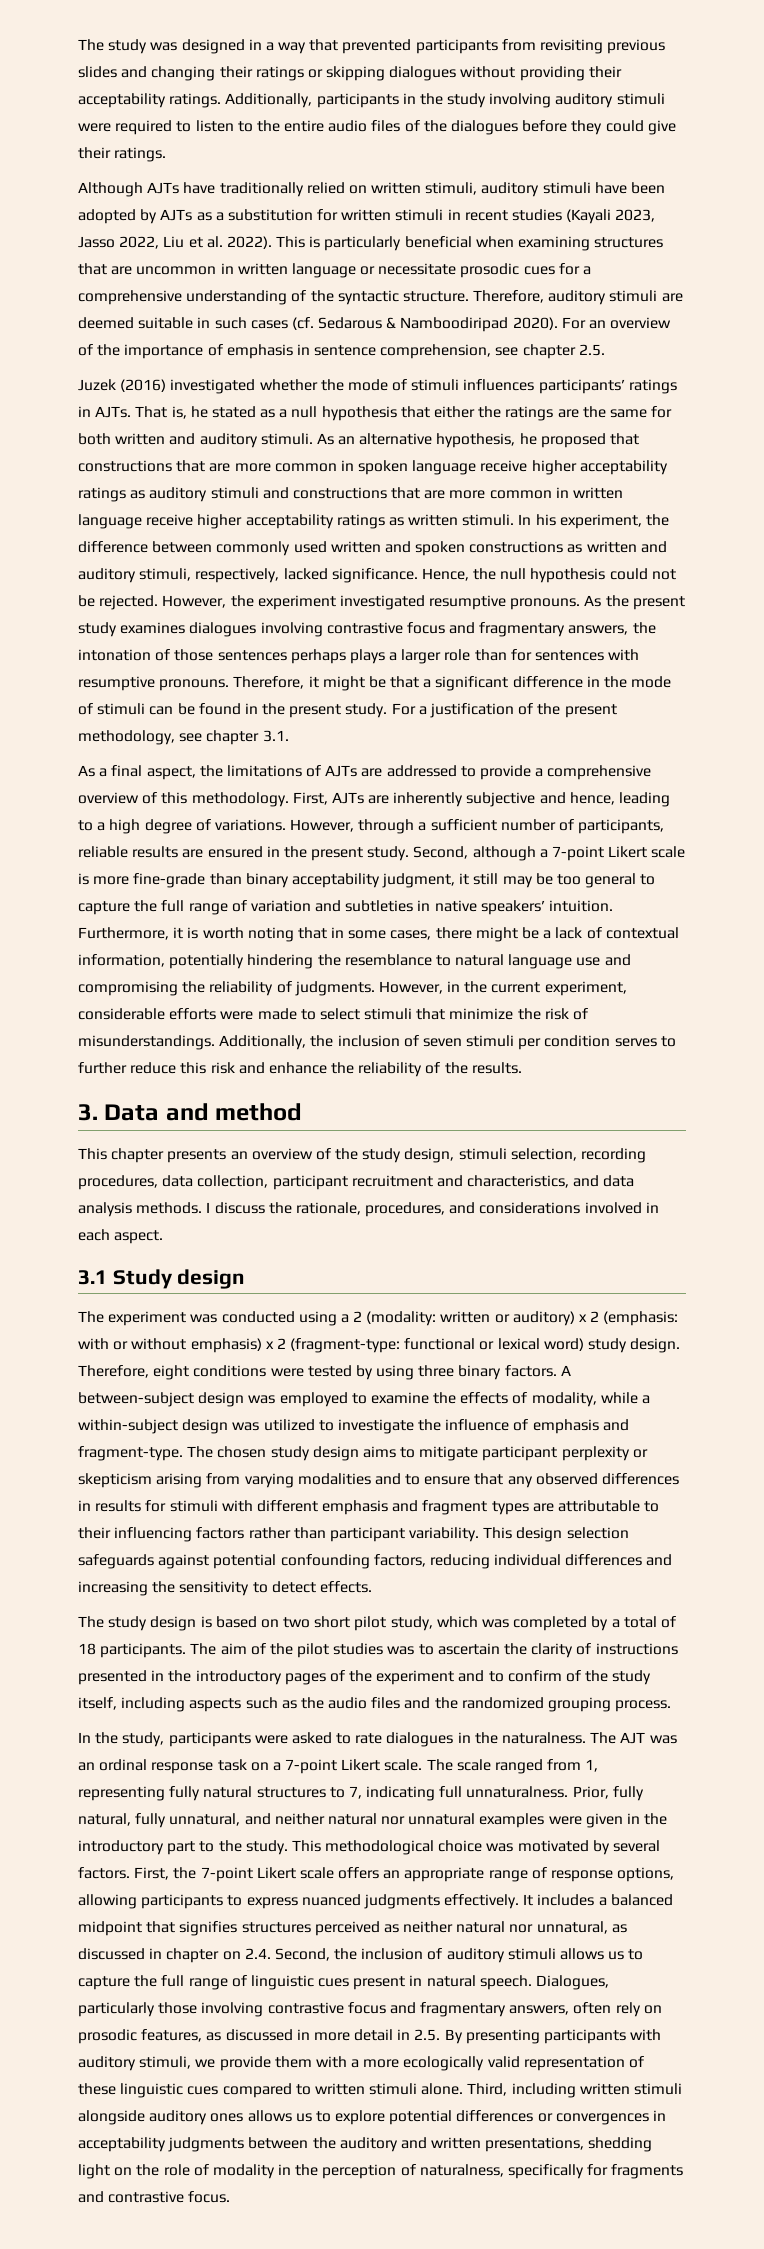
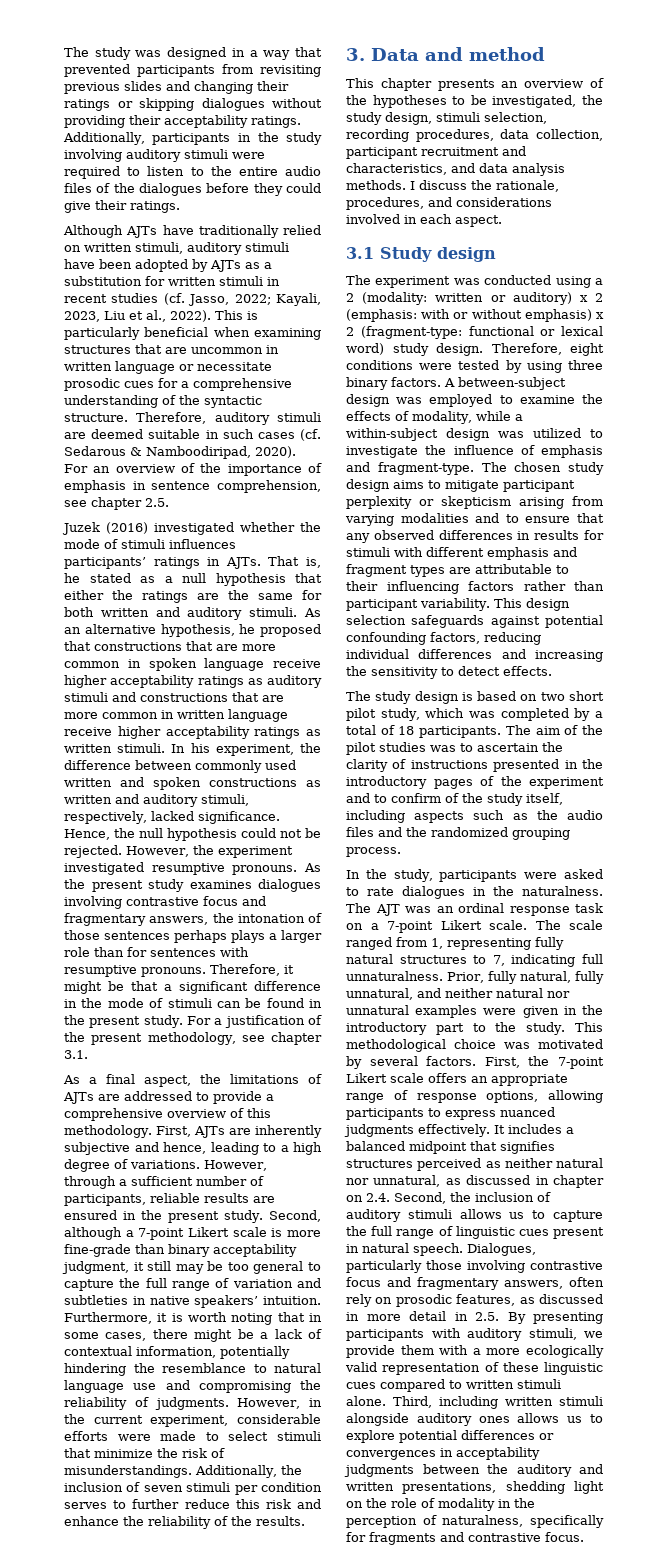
[566,209,656,224] [78,236,160,249] (Kayali 2023, Jasso 2022, -> [163,293,321,306] [64,311,100,322] (cf. Jasso, 2022; Kayali, 2023,
[206,236,223,248] al. -> [146,310,166,322] al.,
[400,317,509,332] Namboodiripad -> [146,446,251,459] Namboodiripad,
(359, 1154) none -> [372,95,603,108] hypotheses to be investigated, the

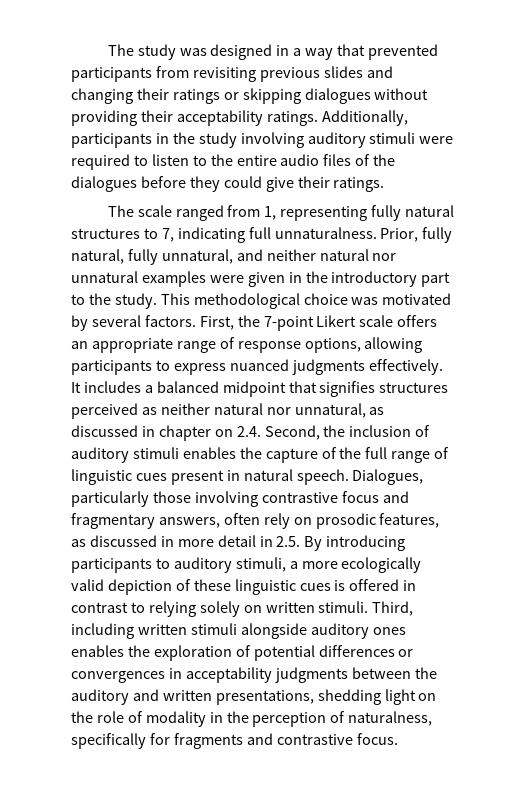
[63,225,321,238] [64,242,289,255] [64,259,272,272] [64,276,280,286] [64,293,321,306] [64,310,258,322] [64,327,321,340] [64,344,279,354] [64,361,272,374] [64,378,292,391] [64,395,262,408] [64,412,321,425] [64,429,321,441] [64,446,296,459] [64,463,322,476] [64,480,321,493] [64,497,169,510] [62,522,321,535] [64,539,236,549] [64,556,321,569] [64,573,322,586] [64,590,322,603] [64,607,321,620] [64,624,321,637] [64,641,276,651] [64,658,321,671] [64,675,322,688] [64,692,284,702] [64,709,288,722] [64,726,321,739] [64,743,321,756] [64,760,296,773] [64,777,321,790] [64,794,249,807] [64,811,280,824] [64,828,321,841] [64,845,293,858] [64,862,321,875] [64,879,321,892] [64,896,266,909] [64,913,322,926] [64,930,322,943] [64,947,249,957] [64,964,294,977] [64,981,321,994] [64,998,322,1008] [64,1015,322,1028] [64,1032,322,1045] [64,1050,88,1059] [63,1074,322,1087] [63,1091,274,1104] [64,1108,271,1121] [64,1125,322,1138] [64,1142,322,1155] [64,1159,267,1172] [64,1176,264,1189] [64,1193,275,1206] [64,1210,321,1223] [64,1227,321,1240] [64,1244,297,1257] [62,1261,322,1274] [64,1278,321,1291] [64,1295,321,1308] [64,1312,322,1325] [64,1329,322,1342] [64,1346,290,1359] [64,1363,321,1376] [64,1380,321,1393] [64,1397,322,1410] [64,1414,321,1427] [64,1431,321,1441] [64,1448,225,1458] [64,1465,302,1478] [64,1482,322,1495] [64,1499,321,1509] [64,1516,305,1529] [346,47,545,61] [346,78,604,91] [346,95,603,108] [346,112,547,125] [346,129,603,142] [346,146,526,159] [346,163,565,176] [346,180,559,192] [346,197,552,210] [346,214,502,227] [346,247,496,262] [346,275,603,288] [346,292,603,305] [346,309,604,322] [346,326,603,339] [346,343,604,356] [346,360,603,373] [346,377,566,390] [346,394,603,407] [346,411,523,424] [346,428,603,441] [346,445,603,458] [346,462,604,475] [346,479,575,492] [346,496,603,509] [345,513,604,526] [346,530,604,543] [346,547,577,560] [346,564,569,577] [346,581,604,594] [346,598,570,611] [346,615,603,628] [346,632,541,645] [346,649,603,662] [346,666,552,679] [346,691,604,704] [346,708,603,721] [346,725,603,738] [346,742,563,755] [346,759,603,772] [346,776,604,789] [346,793,563,806] [346,810,603,823] [346,827,570,840] [346,847,401,857] [346,869,603,882] [346,886,603,899] [346,903,603,916] [346,920,527,933] Although AJTs have traditionally relied on written stimuli, auditory stimuli have been adopted by AJTs as a substitution for written stimuli in recent studies (cf. Jasso, 2022; Kayali, 2023, Liu et al., 2022). This is particularly beneficial when examining structures that are uncommon in written language or necessitate prosodic cues for a comprehensive understanding of the syntactic structure. Therefore, auditory stimuli are deemed suitable in such cases (cf. Sedarous & Namboodiripad, 2020). For an overview of the importance of emphasis in sentence comprehension, see chapter 2.5. // Juzek (2016) investigated whether the mode of stimuli influences participants’ ratings in AJTs. That is, he stated as a null hypothesis that either the ratings are the same for both written and auditory stimuli. As an alternative hypothesis, he proposed that constructions that are more common in spoken language receive higher acceptability ratings as auditory stimuli and constructions that are more common in written language receive higher acceptability ratings as written stimuli. In his experiment, the difference between commonly used written and spoken constructions as written and auditory stimuli, respectively, lacked significance. Hence, the null hypothesis could not be rejected. However, the experiment investigated resumptive pronouns. As the present study examines dialogues involving contrastive focus and fragmentary answers, the intonation of those sentences perhaps plays a larger role than for sentences with resumptive pronouns. Therefore, it might be that a significant difference in the mode of stimuli can be found in the present study. For a justification of the present methodology, see chapter 3.1. // As a final aspect, the limitations of AJTs are addressed to provide a comprehensive overview of this methodology. First, AJTs are inherently subjective and hence, leading to a high degree of variations. However, through a sufficient number of participants, reliable results are ensured in the present study. Second, although a 7-point Likert scale is more fine-grade than binary acceptability judgment, it still may be too general to capture the full range of variation and subtleties in native speakers’ intuition. Furthermore, it is worth noting that in some cases, there might be a lack of contextual information, potentially hindering the resemblance to natural language use and compromising the reliability of judgments. However, in the current experiment, considerable efforts were made to select stimuli that minimize the risk of misunderstandings. Additionally, the inclusion of seven stimuli per condition serves to further reduce this risk and enhance the reliability of the results. // 3. Data and method // This chapter presents an overview of the hypotheses to be investigated, the study design, stimuli selection, recording procedures, data collection, participant recruitment and characteristics, and data analysis methods. I discuss the rationale, procedures, and considerations involved in each aspect. // 3.1 Study design // The experiment was conducted using a 2 (modality: written or auditory) x 2 (emphasis: with or without emphasis) x 2 (fragment-type: functional or lexical word) study design. Therefore, eight conditions were tested by using three binary factors. A between-subject design was employed to examine the effects of modality, while a within-subject design was utilized to investigate the influence of emphasis and fragment-type. The chosen study design aims to mitigate participant perplexity or skepticism arising from varying modalities and to ensure that any observed differences in results for stimuli with different emphasis and fragment types are attributable to their influencing factors rather than participant variability. This design selection safeguards against potential confounding factors, reducing individual differences and increasing the sensitivity to detect effects. // The study design is based on two short pilot study, which was completed by a total of 18 participants. The aim of the pilot studies was to ascertain the clarity of instructions presented in the introductory pages of the experiment and to confirm of the study itself, including aspects such as the audio files and the randomized grouping process. // In the study, participants were asked to rate dialogues in the naturalness. The AJT was an ordinal response task on a 7-point Likert scale. -> (385, 184) none
[459,1209,603,1222] allows us to capture -> [182,447,337,463] enables the capture of
[533,1312,603,1324] [346,1328,603,1341] [346,1345,469,1358] presenting participants with auditory stimuli, we provide them with -> [326,535,406,551] [71,557,286,573] introducing participants to auditory stimuli,
[382,1363,481,1375] representation -> [107,579,172,595] depiction
[380,1379,561,1392] [346,1396,386,1406] compared to written stimuli alone. -> [334,579,417,591] [71,601,369,617] is offered in contrast to relying solely on written stimuli.
[517,1413,603,1423] [346,1430,395,1443] allows us to explore -> [71,645,251,661] enables the exploration of

